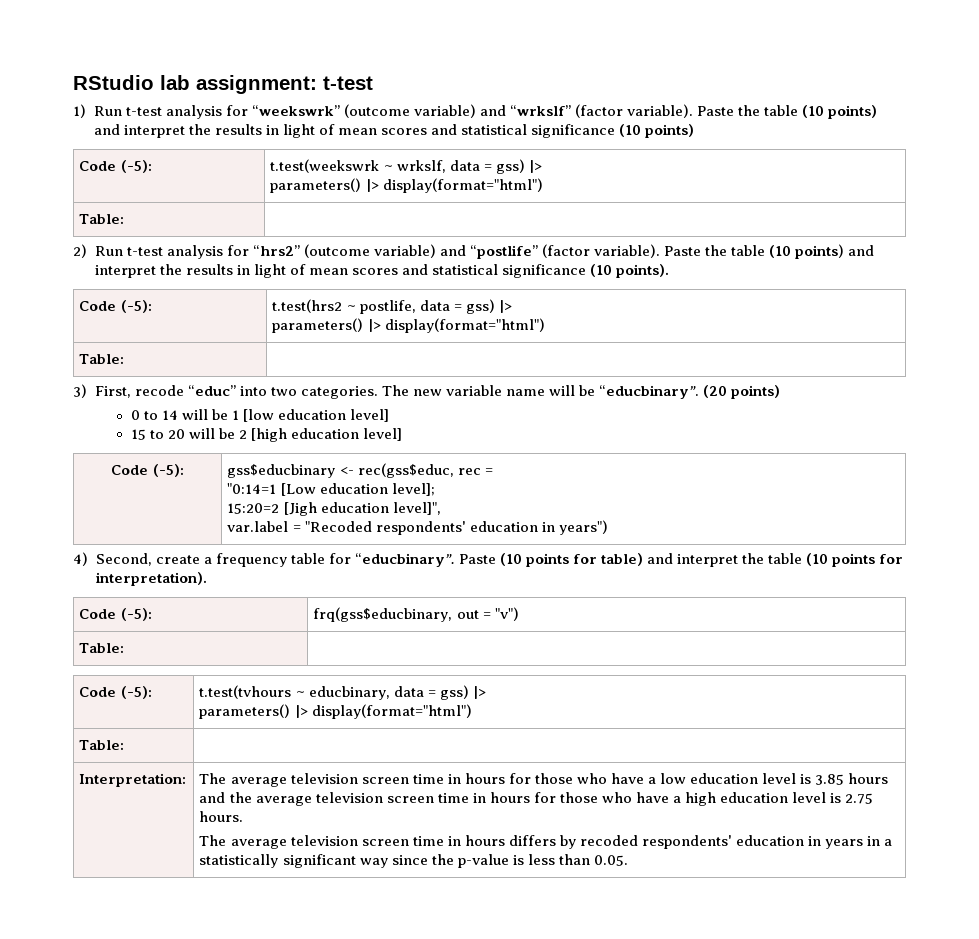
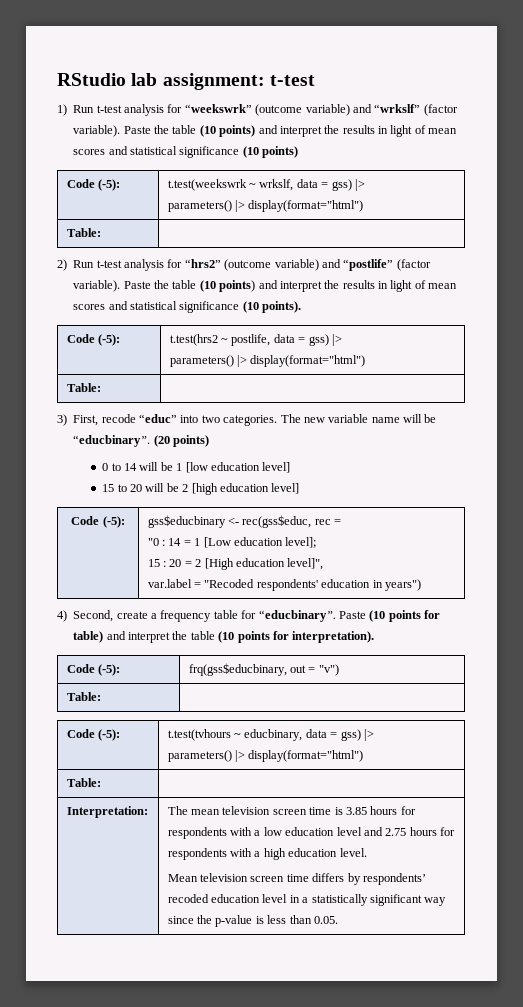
[227,483,435,496] [227,502,317,516] "0:14=1 [Low education level]; // 15:20=2 [Jigh -> [147,537,317,548] [147,558,234,570] "0 : 14 = 1 [Low education level]; // 15 : 20 = 2 [High
[230,773,889,787] [199,792,874,806] [199,811,244,822] [199,835,864,849] average television screen time in hours for those who have a low education level is 3.85 hours and the average television screen time in hours for those who have a high education level is 2.75 hours. // The average television screen time in hours differs by recoded respondents' education in years -> [191,806,416,815] [167,827,456,839] [167,848,367,860] [167,873,426,885] [167,894,288,903] mean television screen time is 3.85 hours for respondents with a low education level and 2.75 hours for respondents with a high education level. // Mean television screen time differs by respondents’ recoded education level

